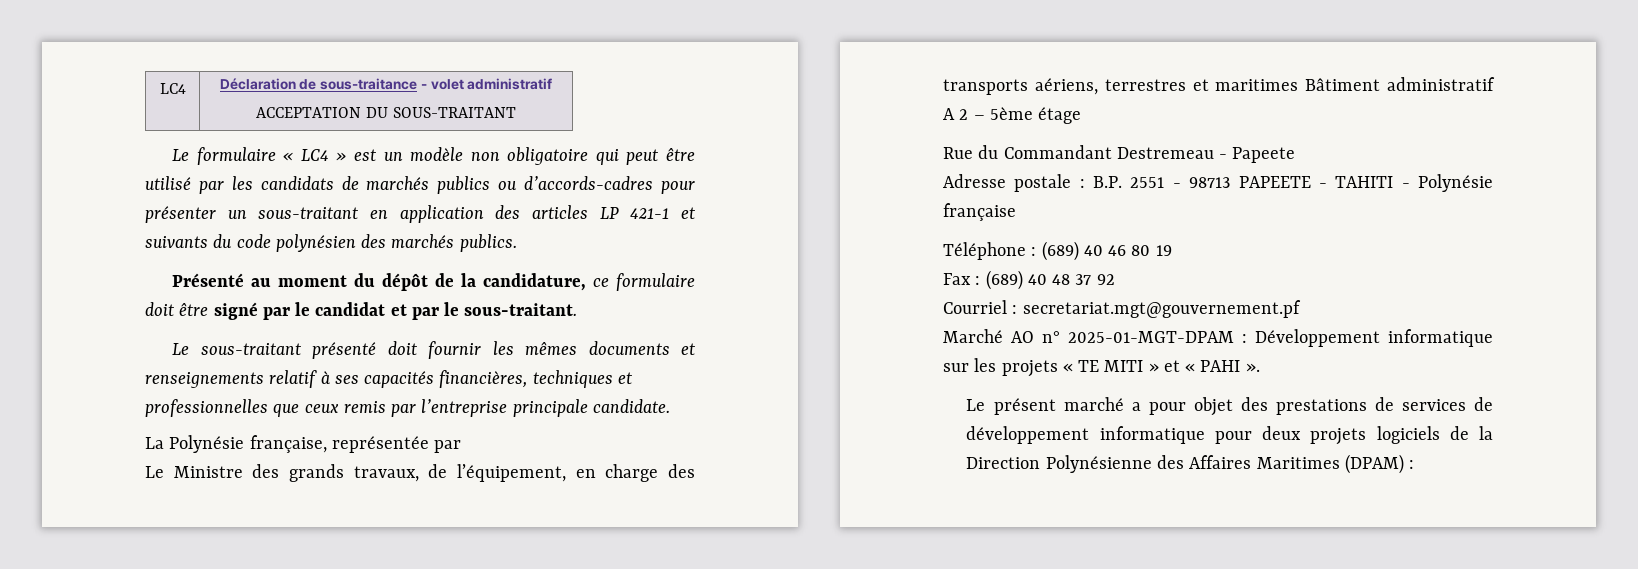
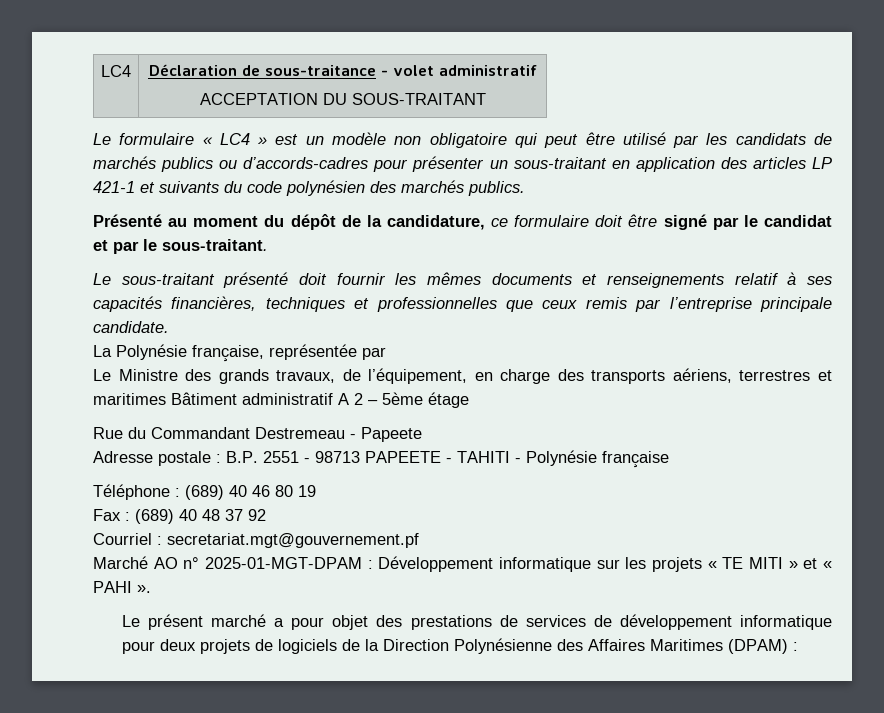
(1367, 436) none -> [254,639,273,651] de

